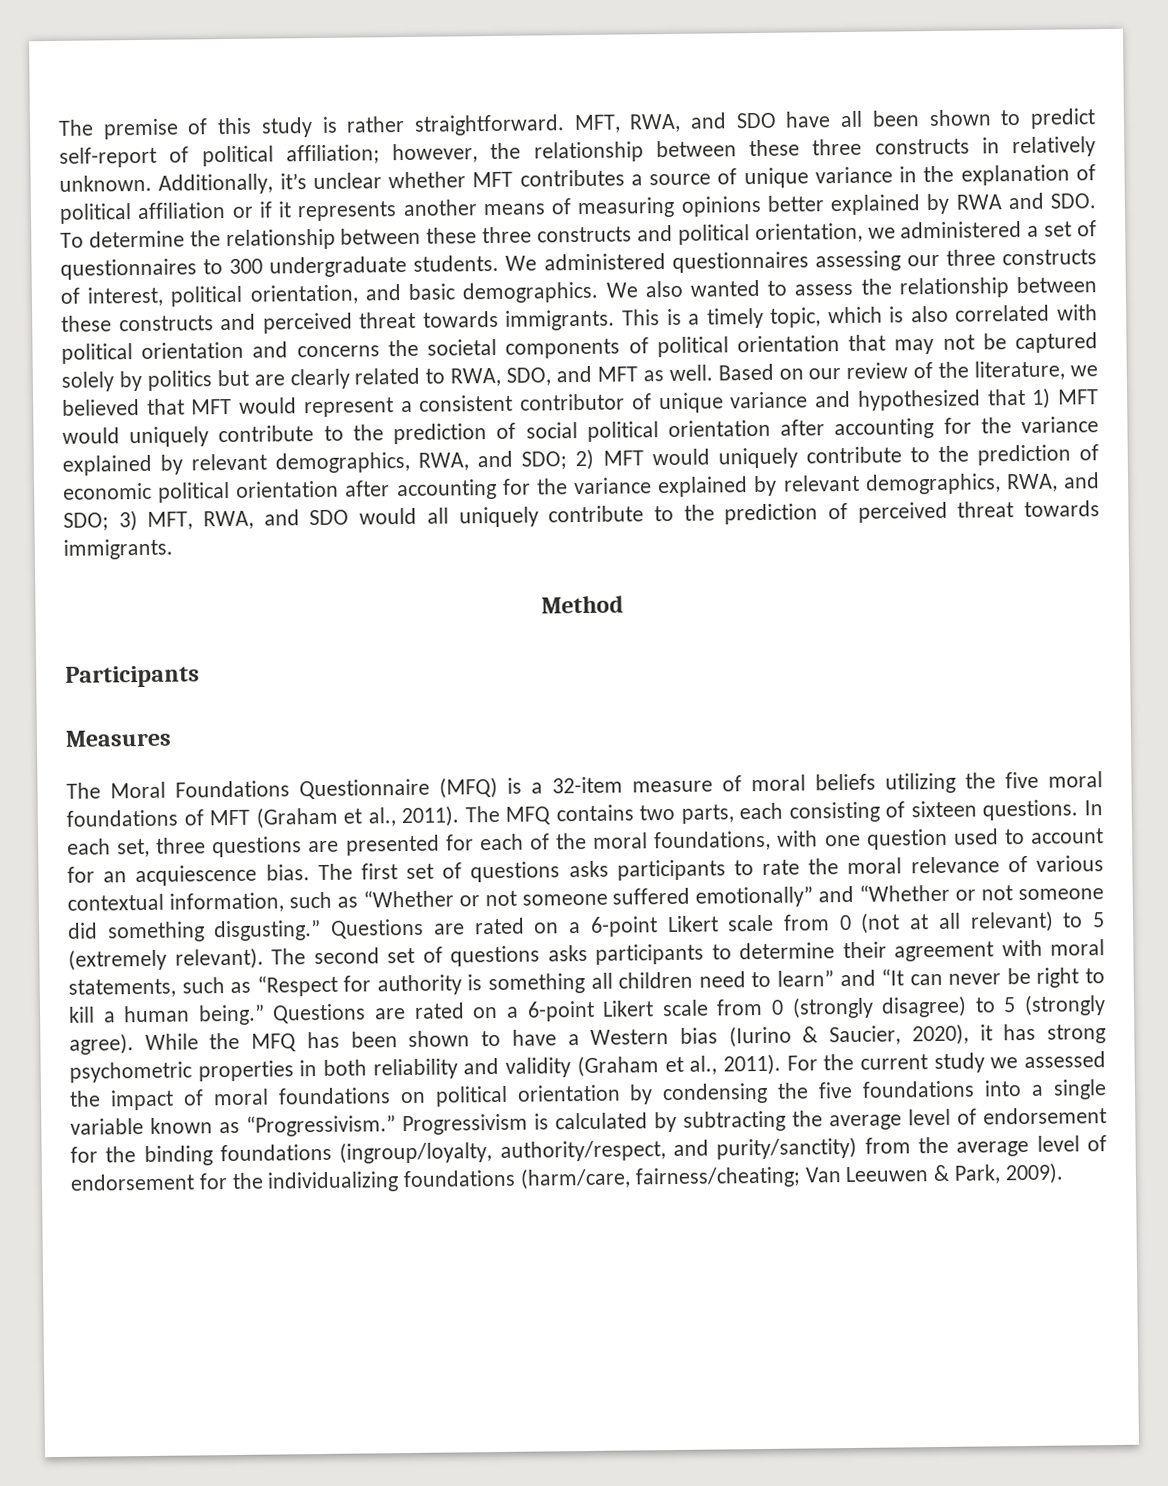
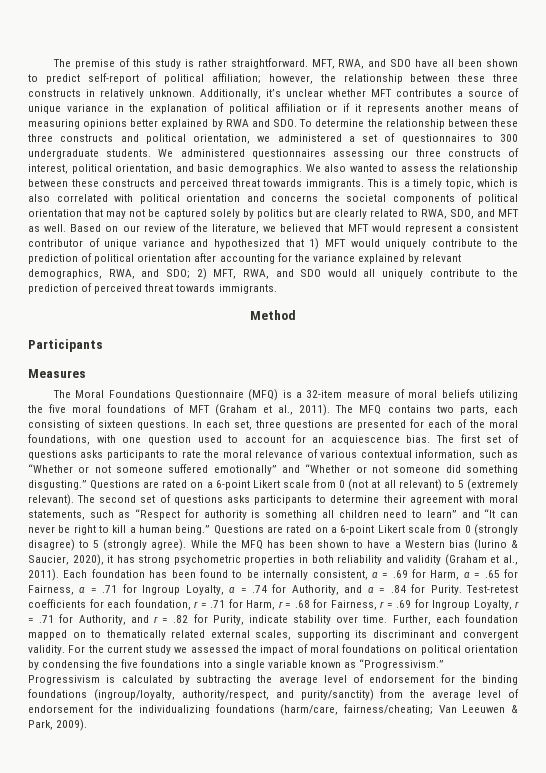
[525,422,578,439] social -> (93, 257) none
[602,444,1100,469] [63,472,1100,503] [63,510,138,532] MFT would uniquely contribute to the prediction of economic political orientation after accounting for the variance explained by relevant demographics, RWA, and SDO; 3) -> (207, 274) none
(781, 1064) none -> [63,569,519,580] [28,584,519,595] [28,599,519,610] [28,614,518,625] [28,630,518,640] [28,645,65,655] Each foundation has been found to be internally consistent, α = .69 for Harm, α = .65 for Fairness, α = .71 for Ingroup Loyalty, α = .74 for Authority, and α = .84 for Purity. Test-retest coefficients for each foundation, r = .71 for Harm, r = .68 for Fairness, r = .69 for Ingroup Loyalty, r = .71 for Authority, and r = .82 for Purity, indicate stability over time. Further, each foundation mapped on to thematically related external scales, supporting its discriminant and convergent validity.

